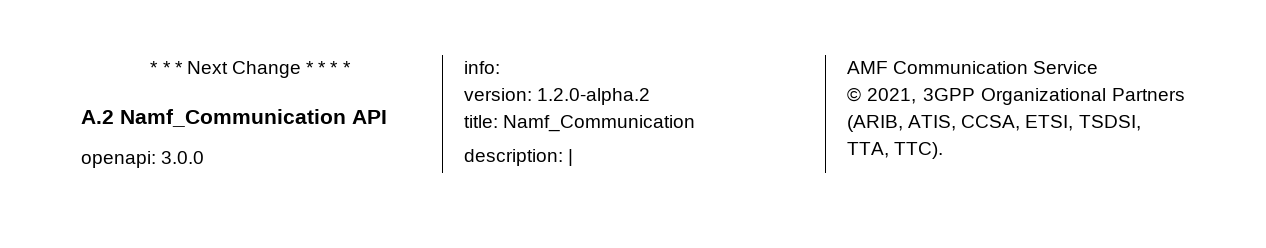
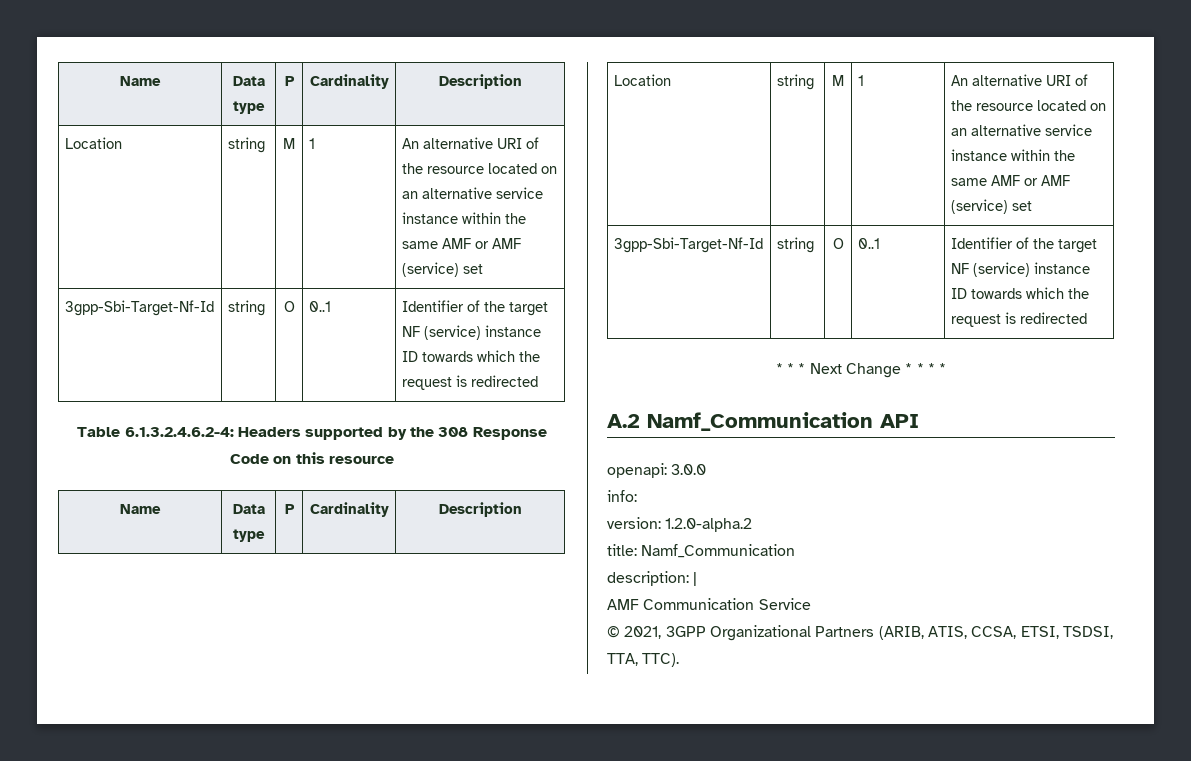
(150, 67) none -> [120,76,161,86] [232,76,265,86] [233,101,265,114] [284,76,295,86] [309,74,389,89] [438,74,522,89] [64,137,122,149] [227,137,265,153] [283,138,295,149] [308,138,315,149] [401,137,539,149] [401,163,557,174] [401,187,543,199] [401,212,526,224] [401,238,521,249] [401,262,483,277] [64,300,214,316] [227,300,265,316] [283,301,295,312] [308,301,331,312] [401,300,548,316] [401,325,541,340] [401,350,540,362] [401,375,538,390] [77,427,547,440] [230,452,394,464] [120,504,161,514] [232,504,265,514] [233,529,265,542] [284,504,295,514] [309,502,389,517] [438,502,522,517] [613,74,671,86] [776,74,814,90] [832,75,844,86] [857,75,864,86] [950,74,1088,86] [950,100,1106,111] [950,124,1092,136] [950,149,1075,161] [950,175,1070,186] [950,199,1032,214] [613,237,763,253] [776,237,814,253] [832,238,844,249] [857,238,880,249] [950,237,1097,253] [950,262,1090,277] [950,287,1089,299] [950,312,1087,327] Name | Data type | P | Cardinality | Description // Location | string | M | 1 | An alternative URI of the resource located on an alternative service instance within the same AMF or AMF (service) set // 3gpp-Sbi-Target-Nf-Id | string | O | 0..1 | Identifier of the target NF (service) instance ID towards which the request is redirected // Table 6.1.3.2.4.6.2-4: Headers supported by the 308 Response Code on this resource // Name | Data type | P | Cardinality | Description // Location | string | M | 1 | An alternative URI of the resource located on an alternative service instance within the same AMF or AMF (service) set // 3gpp-Sbi-Target-Nf-Id | string | O | 0..1 | Identifier of the target NF (service) instance ID towards which the request is redirected //

